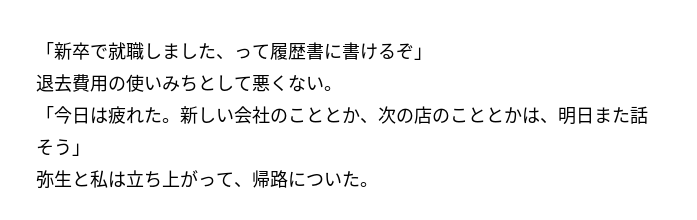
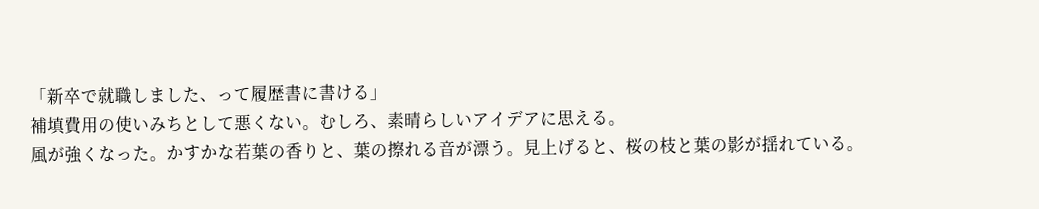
[396,43,432,60] [36,74,72,92] ぞ」 // 退去 -> [369,87,387,101] [30,116,66,135] 」 // 補填
[36,106,648,125] [36,139,90,156] [36,170,360,189] // 「今日は疲れた。新しい会社のこととか、次の店のこととかは、明日また話そう」 // 弥生と私は立ち上がって、帰路についた -> [319,108,626,130] [30,135,847,165] むしろ、素晴らしいアイデアに思える。 // 風が強くなった。かすかな若葉の香りと、葉の擦れる音が漂う。見上げると、桜の枝と葉の影が揺れている

